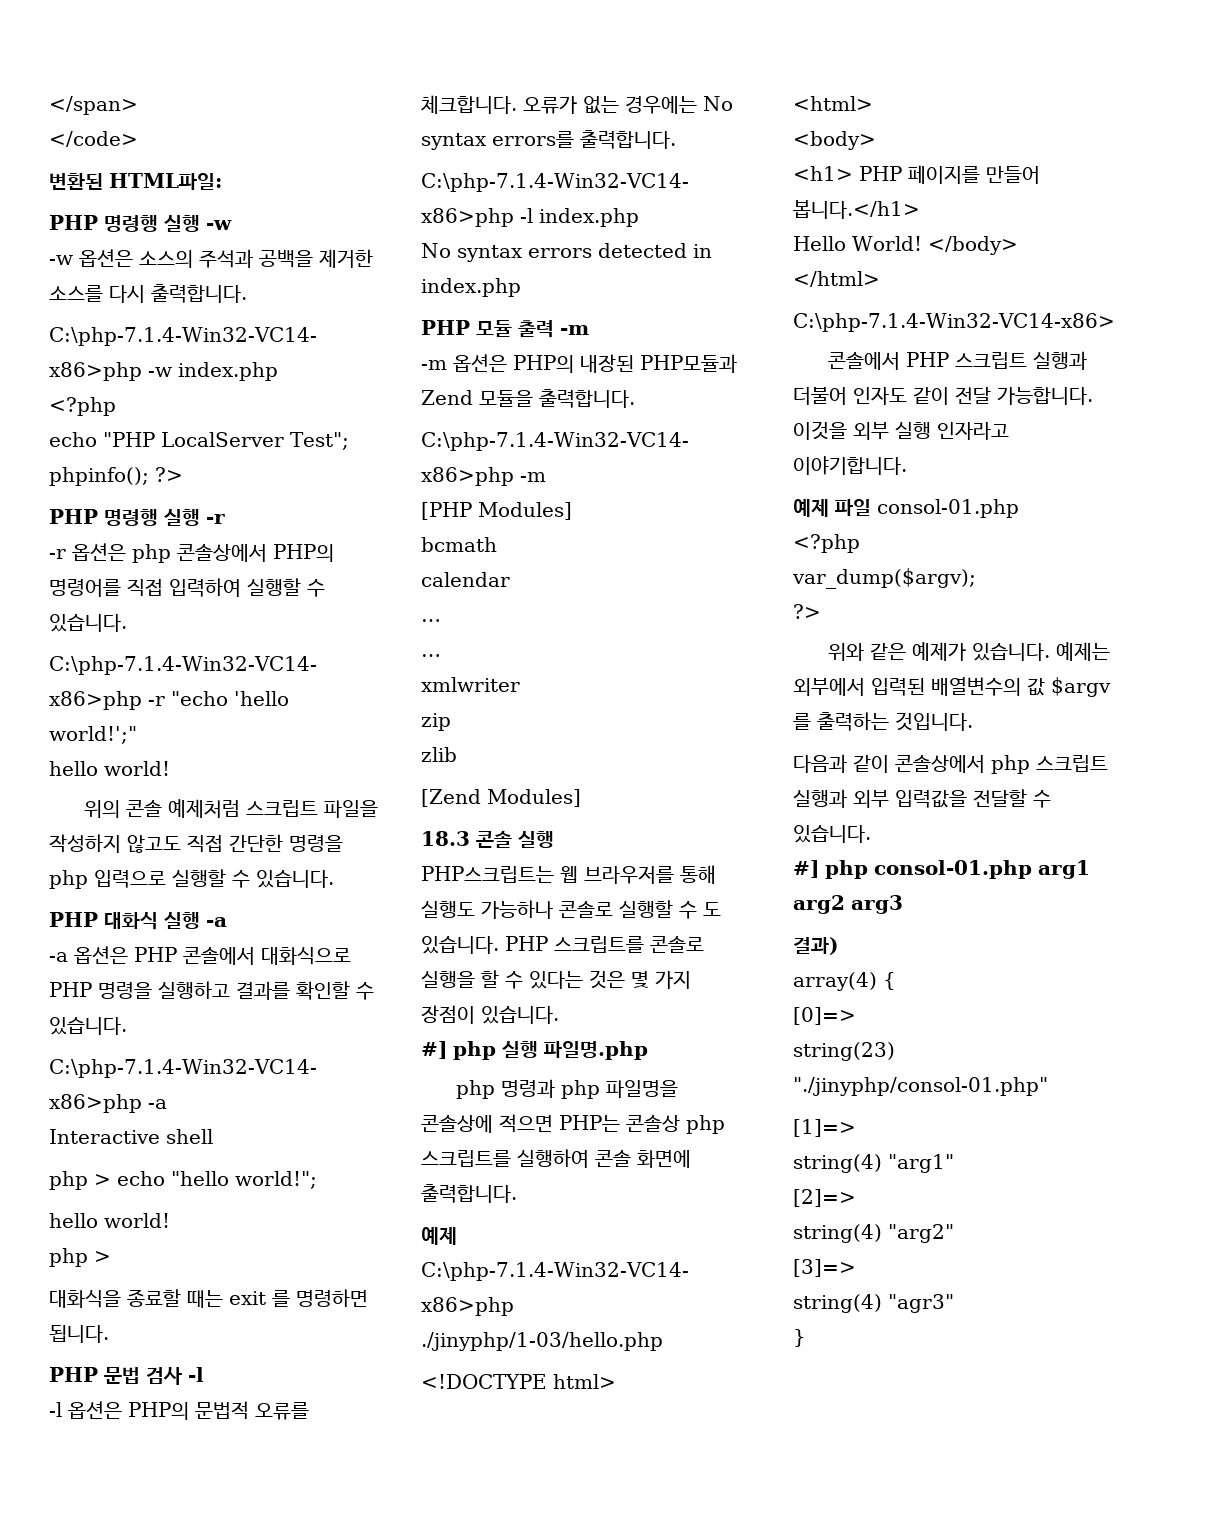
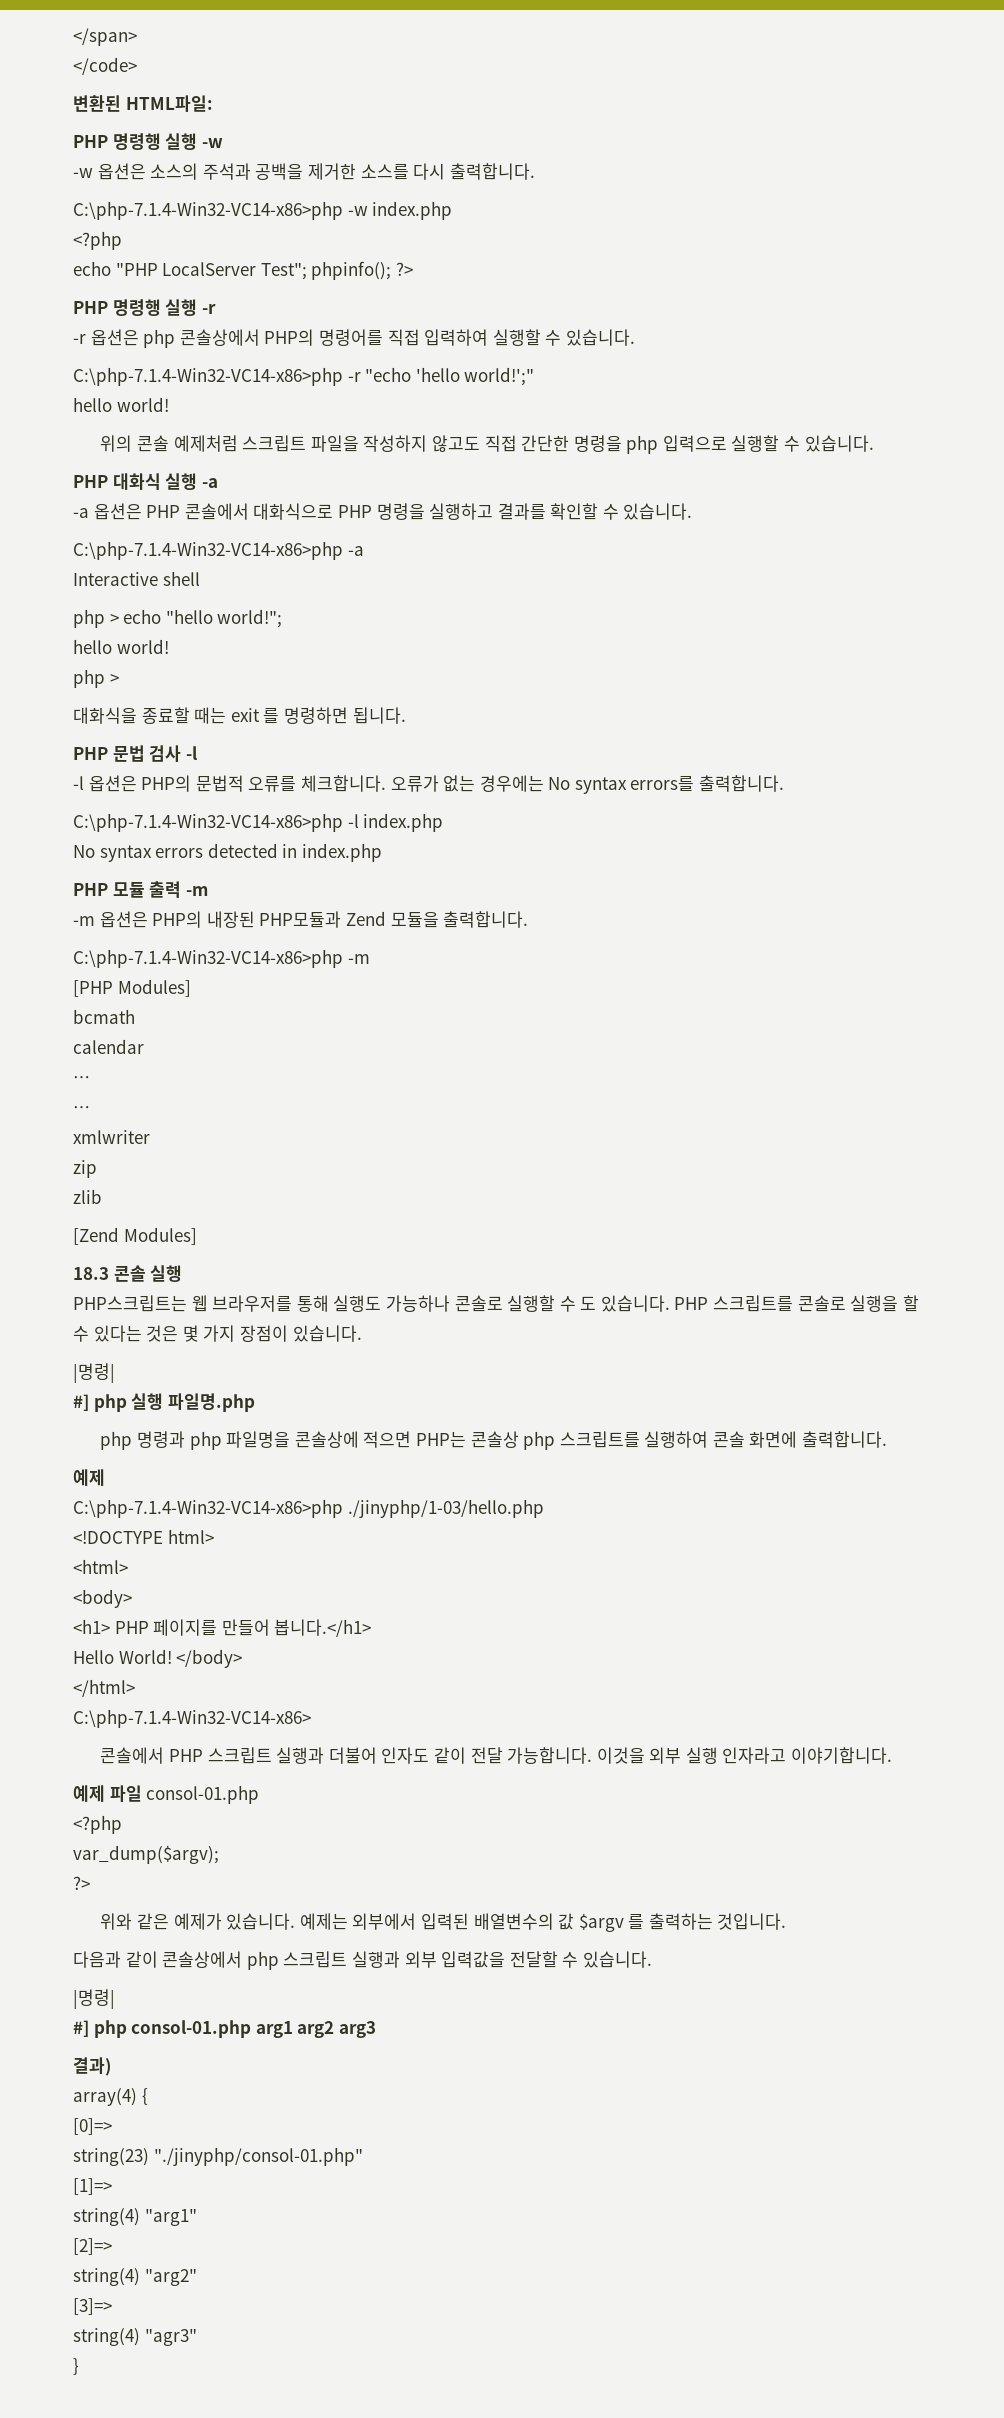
(559, 1015) none -> [73,1363,115,1383] // |명령|
(871, 834) none -> [73,1989,115,2009] // |명령|

